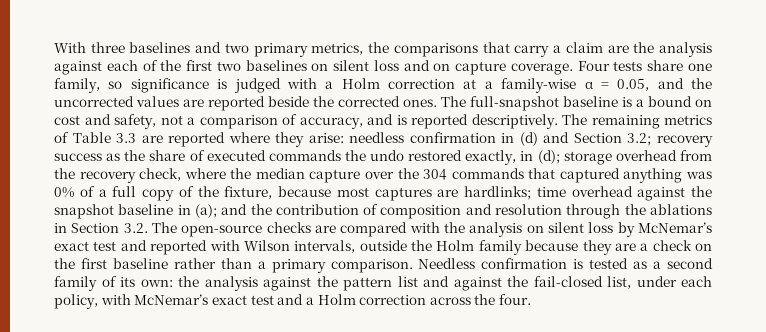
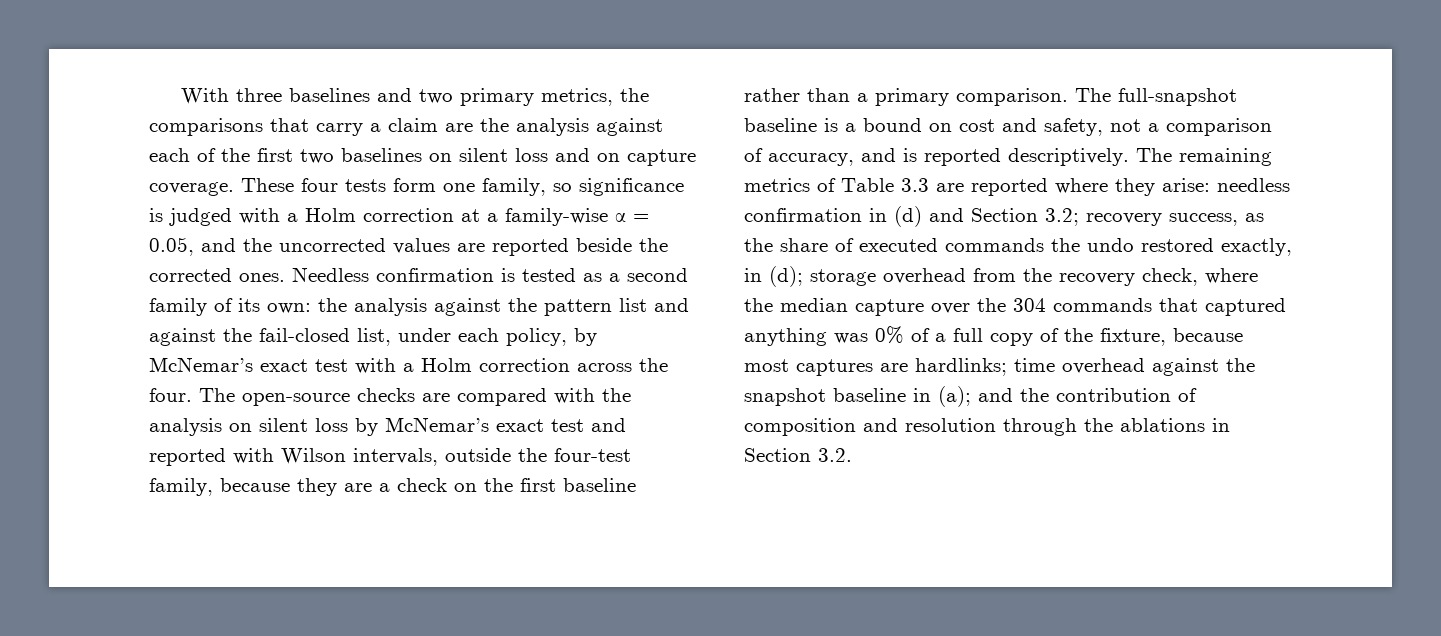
[577,60,684,71] Four tests share -> [241,178,436,192] These four tests form
(437, 103) none -> [292,267,688,282] [149,298,689,316] [149,328,597,346] [149,357,668,374] [149,388,631,406] [149,417,626,436] [149,448,631,466] [149,478,636,496] [744,88,1068,106] Needless confirmation is tested as a second family of its own: the analysis against the pattern list and against the fail-closed list, under each policy, by McNemar’s exact test with a Holm correction across the four. The open-source checks are compared with the analysis on silent loss by McNemar’s exact test and reported with Wilson intervals, outside the four-test family, because they are a check on the first baseline rather than a primary comparison.
[54,153,102,161] success -> [1169,213,1238,226] success,
[152,222,713,237] [54,240,712,255] [54,258,714,273] [54,276,712,291] [54,294,532,309] The open-source checks are compared with the analysis on silent loss by McNemar’s exact test and reported with Wilson intervals, outside the Holm family because they are a check on the first baseline rather than a primary comparison. Needless confirmation is tested as a second family of its own: the analysis against the pattern list and against the fail-closed list, under each policy, with McNemar’s exact test and a Holm correction across the four. -> (852, 455) none

